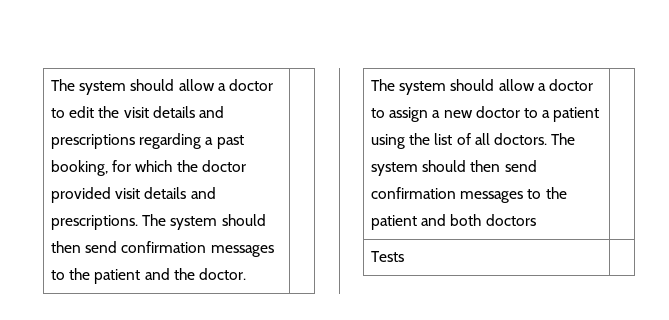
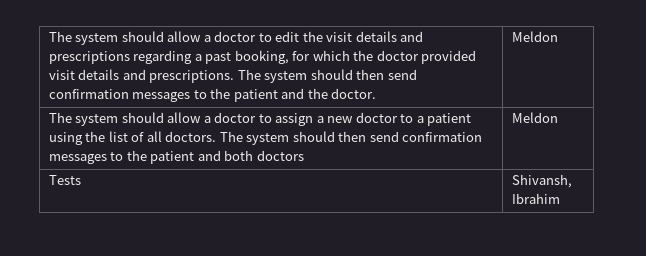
(247, 274) none -> [511,31,558,42] Meldon
(536, 220) none -> [511,112,558,123] Meldon
(405, 256) none -> [511,174,572,188] [511,193,560,204] Shivansh, Ibrahim

